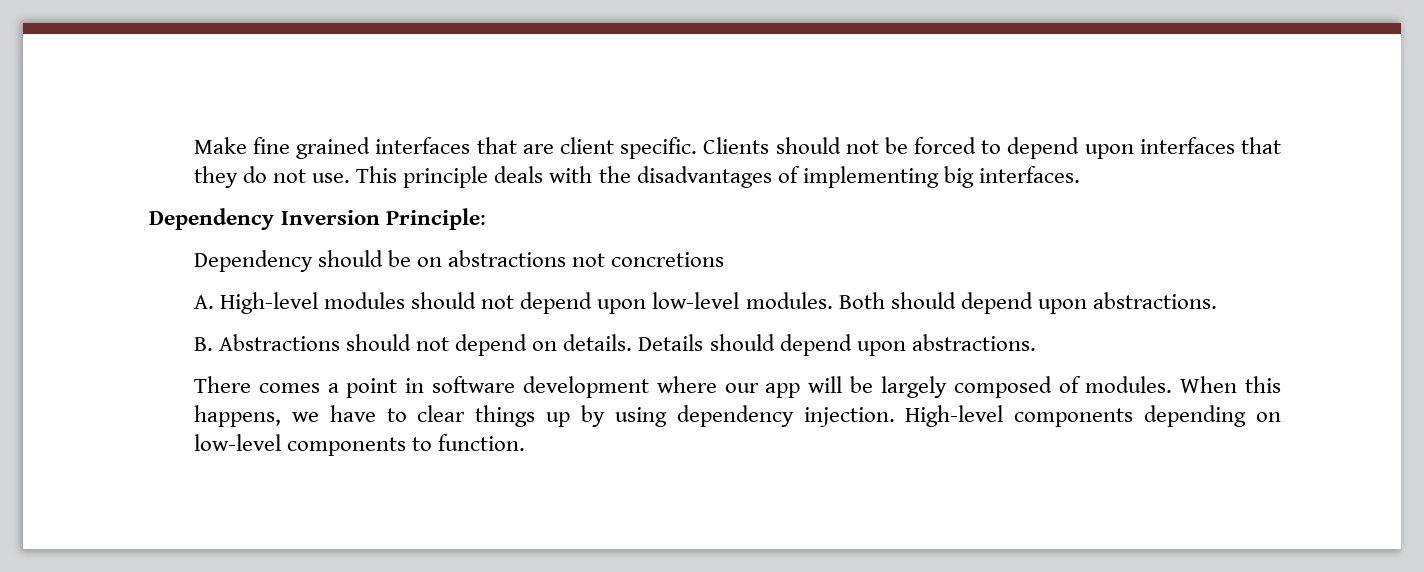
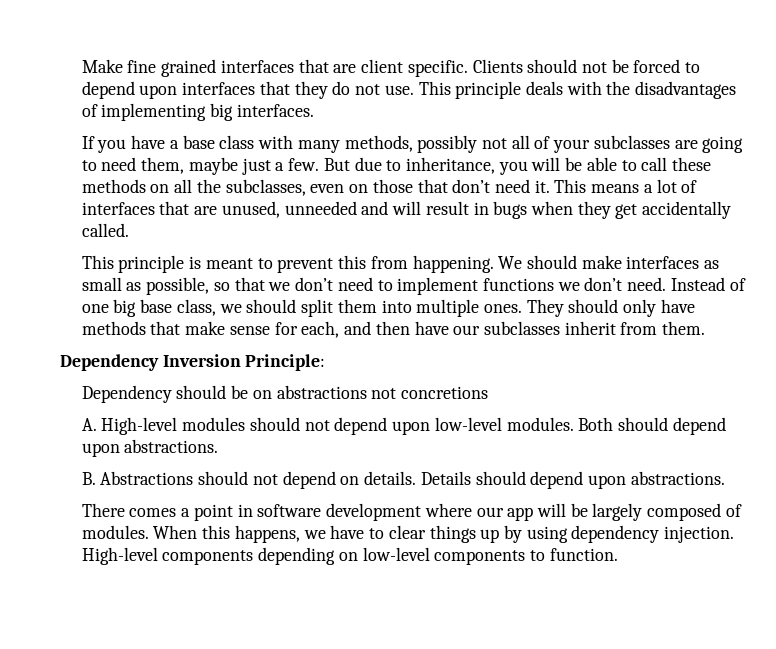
(1080, 174) none -> [81,135,744,153] [81,157,712,175] [81,179,698,196] [81,201,732,219] [81,223,129,237] [81,255,720,273] [81,277,746,295] [81,299,695,317] [81,321,706,338] // If you have a base class with many methods, possibly not all of your subclasses are going to need them, maybe just a few. But due to inheritance, you will be able to call these methods on all the subclasses, even on those that don’t need it. This means a lot of interfaces that are unused, unneeded and will result in bugs when they get accidentally called. // This principle is meant to prevent this from happening. We should make interfaces as small as possible, so that we don’t need to implement functions we don’t need. Instead of one big base class, we should split them into multiple ones. They should only have methods that make sense for each, and then have our subclasses inherit from them.

